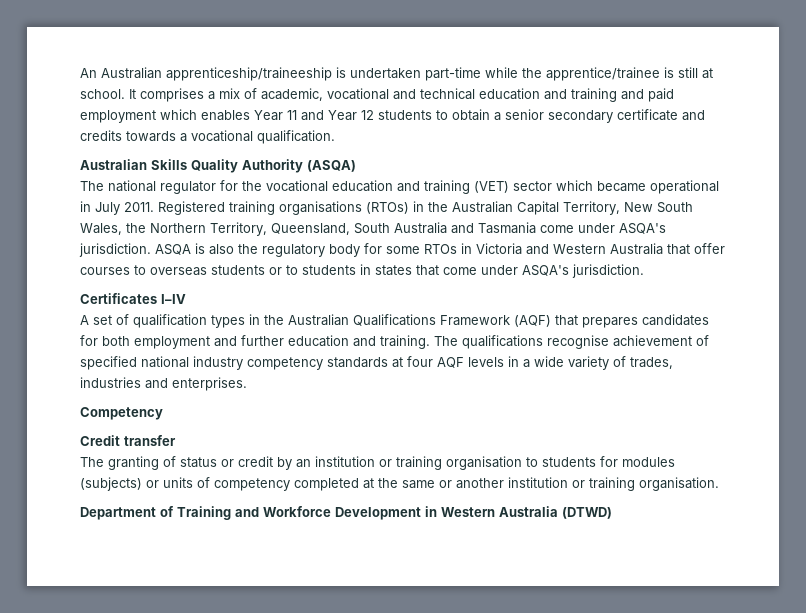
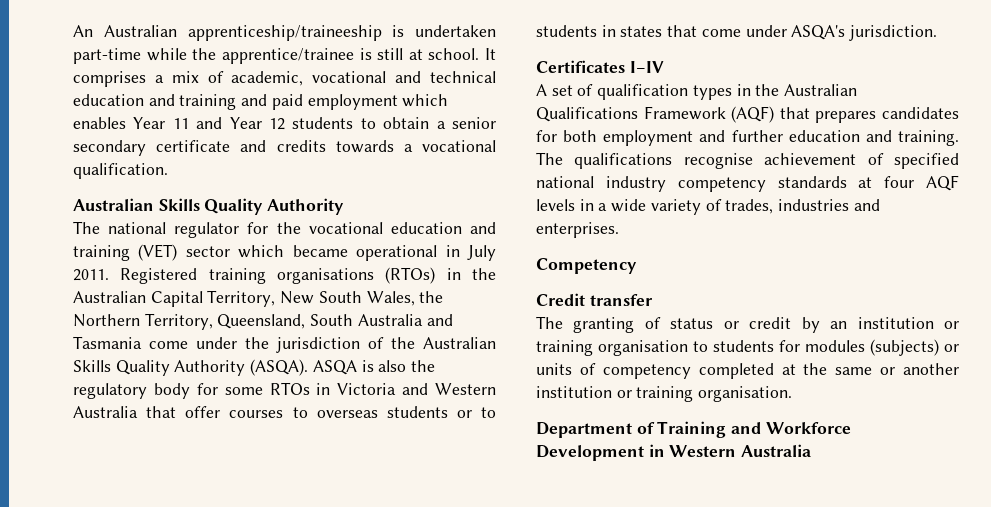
[307,160,356,172] (ASQA) -> (345, 206) none
[619,223,666,234] [79,243,151,257] ASQA's jurisdiction. -> [245,337,496,353] [73,359,309,376] the jurisdiction of the Australian Skills Quality Authority (ASQA).
[562,507,612,519] (DTWD) -> (812, 450) none

